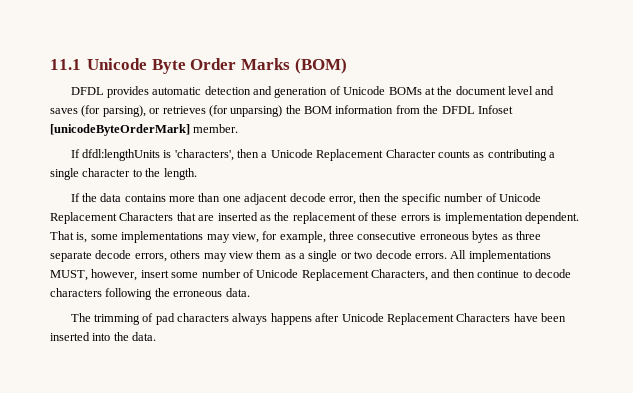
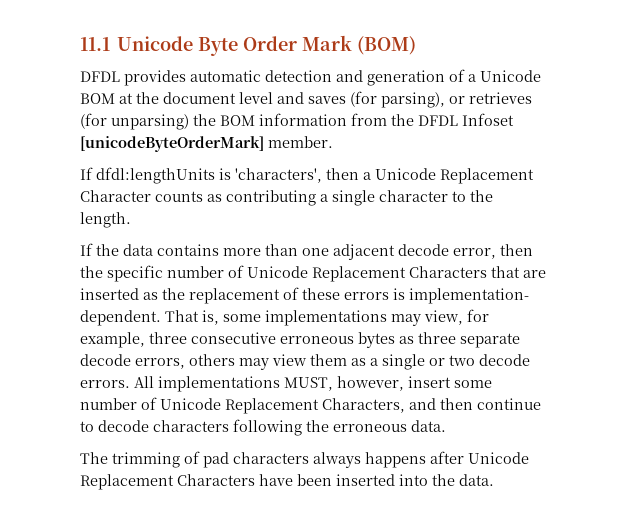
[241,58,291,70] Marks -> [302,35,353,51] Mark
[343,86,422,95] Unicode BOMs -> [468,70,541,82] [80,93,115,104] a Unicode BOM
[444,212,523,224] implementation -> [409,288,529,304] implementation-

